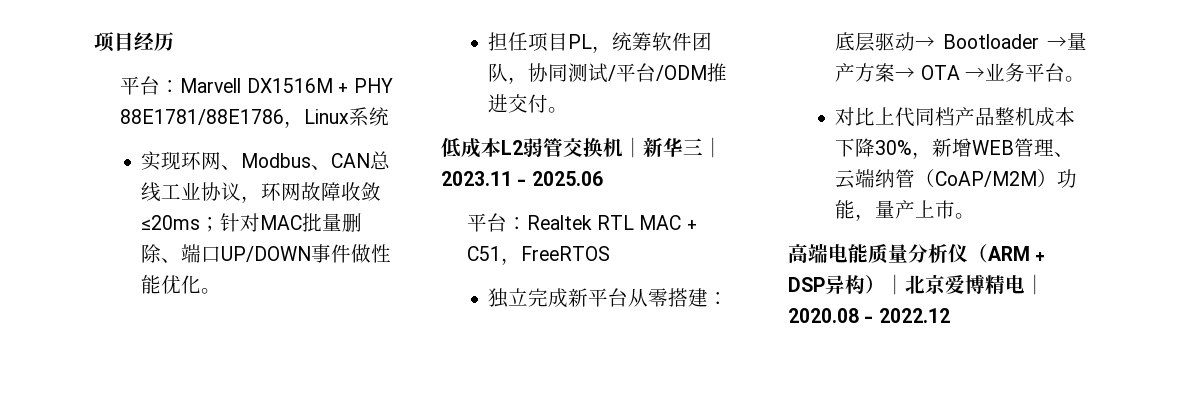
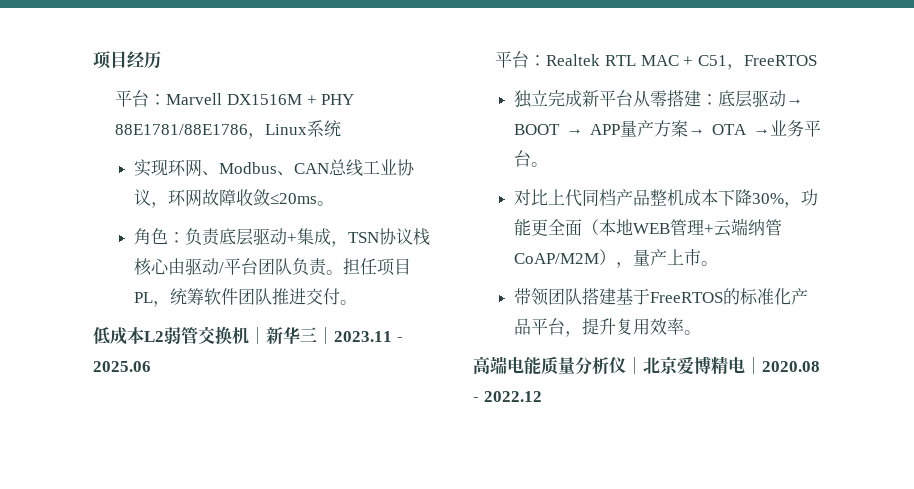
[200,213,363,232] [141,244,392,263] [141,275,222,294] ；针对MAC批量删除、端口UP/DOWN事件做性能优化。 // -> [317,201,335,206] [134,228,431,247] [134,258,344,276] 。 // 角色：负责底层驱动+集成，TSN协议栈核心由驱动/平台团队负责。
[508,63,708,84] ，协同测试/平台/ODM -> (273, 296) none
[943,34,1067,49] Bootloader → -> [514,124,621,135] BOOT → APP
[932,138,973,157] 新增 -> [801,189,819,206] [514,219,634,236] 功能更全面（本地
[1054,152,1075,157] 、 -> [704,224,715,234] +
[915,169,1078,188] [835,200,856,219] （CoAP/M2M）功能 -> [514,249,617,265] CoAP/M2M）
(976, 216) none -> [514,288,809,306] [514,318,702,337] // 带领团队搭建基于FreeRTOS的标准化产品平台，提升复用效率。
[968,244,1046,263] [788,275,885,294] （ARM + DSP异构） -> (626, 365) none

